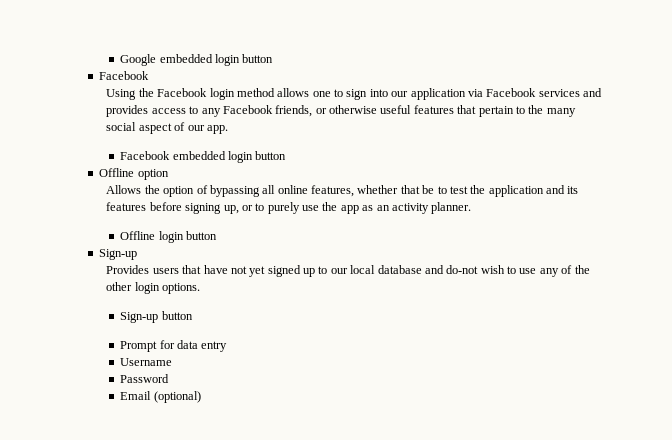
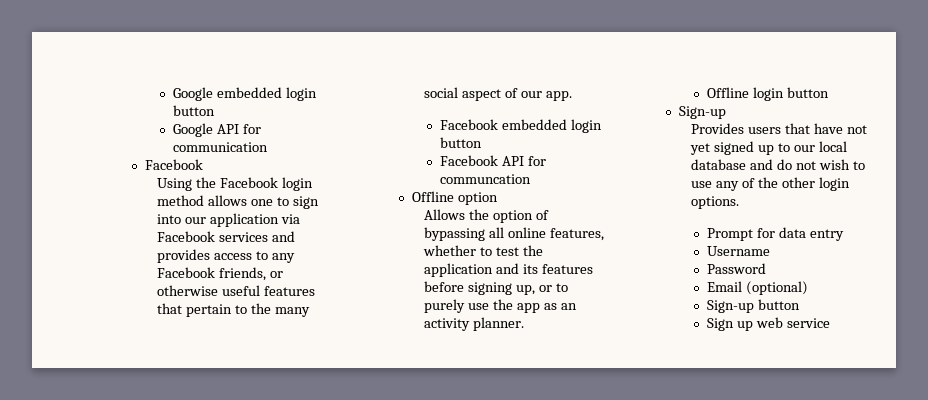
(274, 58) none -> [173,123,262,137] [173,142,269,152] // Google API for communication
(287, 155) none -> [440,155,547,166] [440,174,532,184] // Facebook API for communcation
[400,185,435,194] that be -> (477, 250) none
[446,265,479,274] do-not -> [777,159,817,170] do not
[120,311,193,323] // Sign-up button -> (740, 202) none
(201, 397) none -> [707,299,801,313] [707,317,831,331] // Sign-up button // Sign up web service

